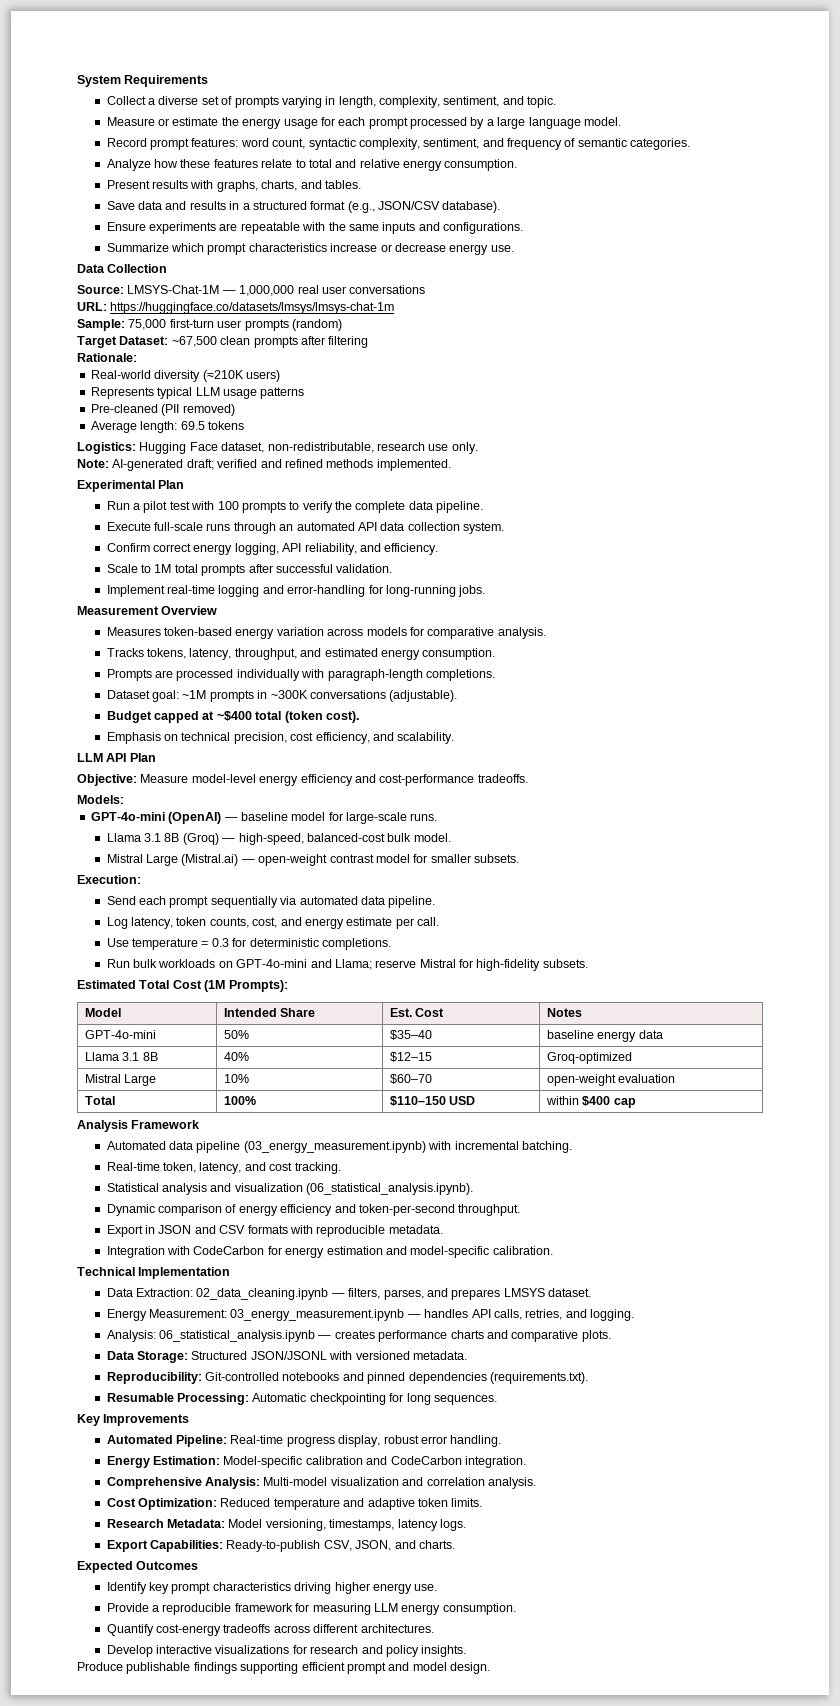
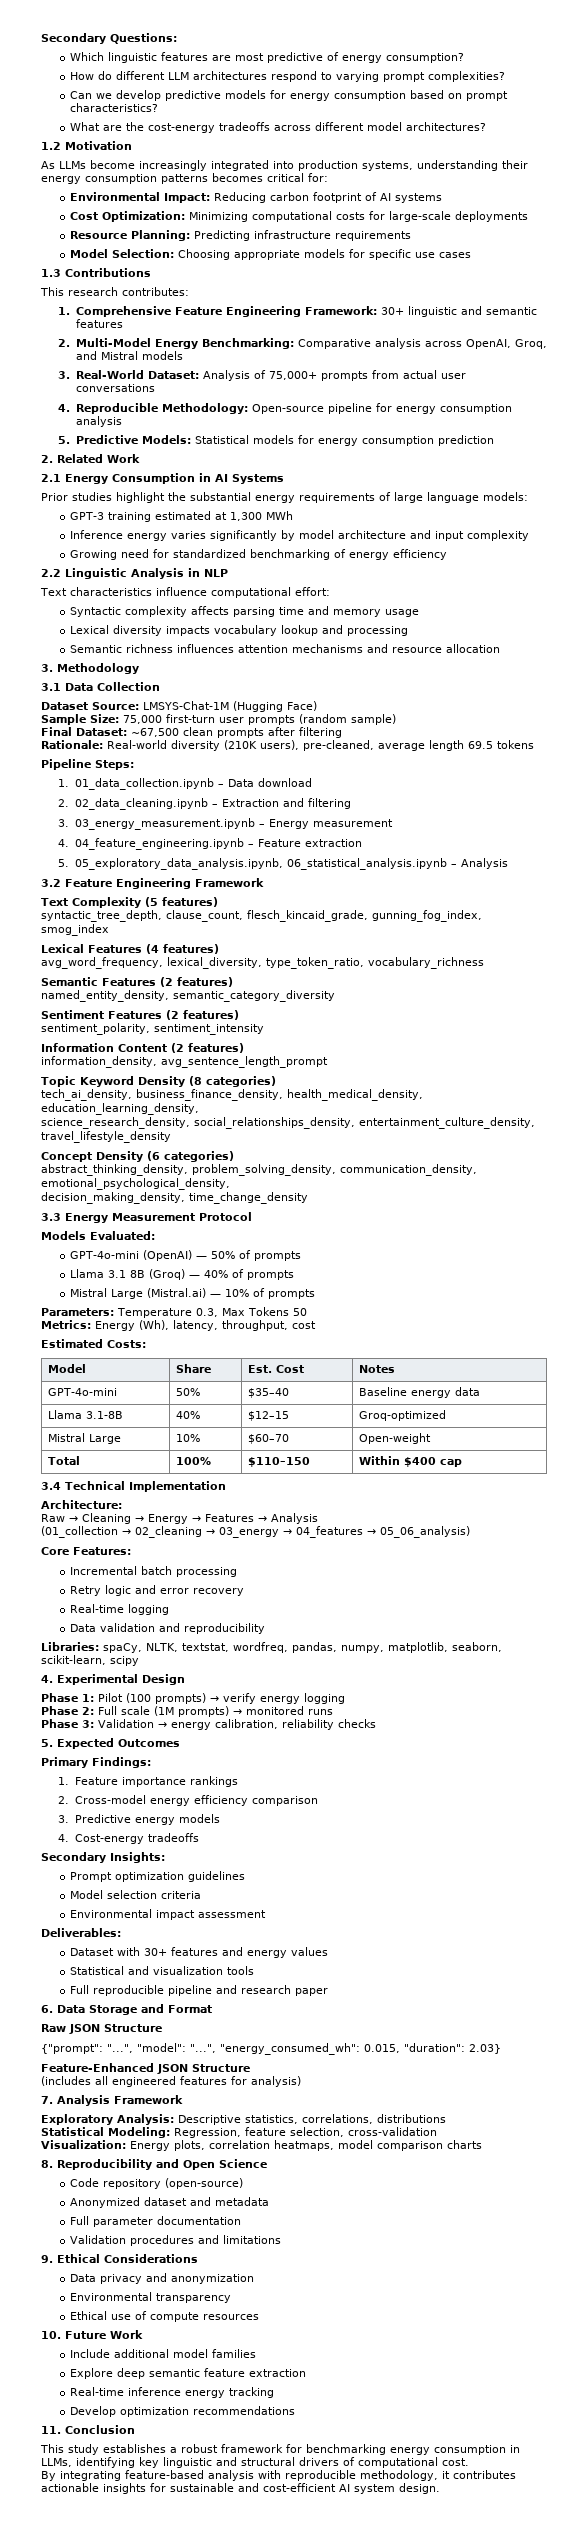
[77,75,209,87] [106,96,557,108] [106,117,621,129] [106,138,691,150] [106,159,518,171] [106,180,361,192] [106,201,501,213] [106,222,524,234] [106,243,514,255] System Requirements // Collect a diverse set of prompts varying in length, complexity, sentiment, and topic. // Measure or estimate the energy usage for each prompt processed by a large language model. // Record prompt features: word count, syntactic complexity, sentiment, and frequency of semantic categories. // Analyze how these features relate to total and relative energy consumption. // Present results with graphs, charts, and tables. // Save data and results in a structured format (e.g., JSON/CSV database). // Ensure experiments are repeatable with the same inputs and configurations. // Summarize which prompt characteristics increase or decrease energy use. // -> [41,33,177,44] [70,52,465,63] [70,71,506,82] [70,90,509,101] [70,103,159,112] [70,122,487,133] [41,141,132,150] [41,160,528,171] [41,173,328,184] [70,192,443,203] [70,211,529,222] [70,230,412,241] [70,249,472,260] [41,268,151,277] [40,287,189,296] [58,306,537,317] [75,319,123,328] [58,338,547,349] [75,351,183,360] [58,370,466,381] [75,384,155,392] [58,403,512,414] [75,416,122,427] [58,435,494,446] [41,454,140,463] [41,473,284,484] [41,492,528,503] [70,511,294,522] [70,530,530,541] [70,549,448,560] [41,568,228,579] [40,587,330,598] [70,606,420,617] [70,625,409,636] [70,644,501,653] [41,663,139,674] [41,683,61,691] Secondary Questions: // Which linguistic features are most predictive of energy consumption? // How do different LLM architectures respond to varying prompt complexities? // Can we develop predictive models for energy consumption based on prompt characteristics? // What are the cost-energy tradeoffs across different model architectures? // 1.2 Motivation // As LLMs become increasingly integrated into production systems, understanding their energy consumption patterns becomes critical for: // Environmental Impact: Reducing carbon footprint of AI systems // Cost Optimization: Minimizing computational costs for large-scale deployments // Resource Planning: Predicting infrastructure requirements // Model Selection: Choosing appropriate models for specific use cases // 1.3 Contributions // This research contributes: // 1. Comprehensive Feature Engineering Framework: 30+ linguistic and semantic features // 2. Multi-Model Energy Benchmarking: Comparative analysis across OpenAI, Groq, and Mistral models // 3. Real-World Dataset: Analysis of 75,000+ prompts from actual user conversations // 4. Reproducible Methodology: Open-source pipeline for energy consumption analysis // 5. Predictive Models: Statistical models for energy consumption prediction // 2. Related Work // 2.1 Energy Consumption in AI Systems // Prior studies highlight the substantial energy requirements of large language models: // GPT-3 training estimated at 1,300 MWh // Inference energy varies significantly by model architecture and input complexity // Growing need for standardized benchmarking of energy efficiency // 2.2 Linguistic Analysis in NLP // Text characteristics influence computational effort: // Syntactic complexity affects parsing time and memory usage // Lexical diversity impacts vocabulary lookup and processing // Semantic richness influences attention mechanisms and resource allocation // 3. Methodology // 3.1
(168, 268) none -> [41,702,88,710] Dataset
[222,285,426,296] [77,302,395,314] [77,319,125,331] — 1,000,000 real user conversations // URL: https://huggingface.co/datasets/lmsys/lmsys-chat-1m // Sample: -> [233,701,317,712] [41,714,119,725] (Hugging Face) // Sample Size:
[291,319,342,331] [77,336,117,348] (random) // Target -> [299,714,396,725] [41,727,72,736] (random sample) // Final
(137, 357) // -> (103, 744) none
[202,370,280,382] [90,387,305,399] [90,404,235,416] [90,421,244,433] [77,442,478,454] [77,459,451,471] [77,480,185,492] [106,501,484,513] [106,522,505,534] [106,543,439,555] [106,564,393,576] [106,585,486,597] [77,606,218,615] [106,627,546,639] [106,648,496,660] [106,669,495,681] [106,690,458,702] [106,711,359,723] [106,732,455,744] [77,753,156,762] [77,774,528,786] [77,795,124,804] [90,812,438,824] (≈210K users) // Represents typical LLM usage patterns // Pre-cleaned (PII removed) // Average length: 69.5 tokens // Logistics: Hugging Face dataset, non-redistributable, research use only. // Note: AI-generated draft; verified and refined methods implemented. // Experimental Plan // Run a pilot test with 100 prompts to verify the complete data pipeline. // Execute full-scale runs through an automated API data collection system. // Confirm correct energy logging, API reliability, and efficiency. // Scale to 1M total prompts after successful validation. // Implement real-time logging and error-handling for long-running jobs. // Measurement Overview // Measures token-based energy variation across models for comparative analysis. // Tracks tokens, latency, throughput, and estimated energy consumption. // Prompts are processed individually with paragraph-length completions. // Dataset goal: ~1M prompts in ~300K conversations (adjustable). // Budget capped at ~$400 total (token cost). // Emphasis on technical precision, cost efficiency, and scalability. // LLM API Plan // Objective: Measure model-level energy efficiency and cost-performance tradeoffs. // Models: // GPT-4o-mini (OpenAI) — baseline model for large-scale runs. -> [224,740,534,751] [41,759,134,770] [58,778,313,790] [58,798,352,810] [58,818,394,830] [58,838,363,850] [58,858,509,870] [41,878,264,889] [41,897,218,908] [41,910,482,922] [41,924,109,936] [41,944,219,954] [41,957,484,969] [41,977,233,987] [41,990,335,1002] [41,1010,239,1020] [41,1023,264,1035] [41,1043,244,1053] [41,1056,328,1068] [41,1076,276,1087] [41,1089,423,1101] [41,1103,199,1115] [41,1117,535,1129] [41,1131,171,1143] [41,1151,234,1162] [41,1164,477,1176] [41,1178,230,1190] [41,1192,308,1204] [41,1212,252,1223] [41,1231,155,1240] [70,1250,302,1261] (210K users), pre-cleaned, average length 69.5 tokens // Pipeline Steps: // 1. 01_data_collection.ipynb – Data download // 2. 02_data_cleaning.ipynb – Extraction and filtering // 3. 03_energy_measurement.ipynb – Energy measurement // 4. 04_feature_engineering.ipynb – Feature extraction // 5. 05_exploratory_data_analysis.ipynb, 06_statistical_analysis.ipynb – Analysis // 3.2 Feature Engineering Framework // Text Complexity (5 features) // syntactic_tree_depth, clause_count, flesch_kincaid_grade, gunning_fog_index, smog_index // Lexical Features (4 features) // avg_word_frequency, lexical_diversity, type_token_ratio, vocabulary_richness // Semantic Features (2 features) // named_entity_density, semantic_category_diversity // Sentiment Features (2 features) // sentiment_polarity, sentiment_intensity // Information Content (2 features) // information_density, avg_sentence_length_prompt // Topic Keyword Density (8 categories) // tech_ai_density, business_finance_density, health_medical_density, education_learning_density, // science_research_density, social_relationships_density, entertainment_culture_density, travel_lifestyle_density // Concept Density (6 categories) // abstract_thinking_density, problem_solving_density, communication_density, emotional_psychological_density, // decision_making_density, time_change_density // 3.3 Energy Measurement Protocol // Models Evaluated: // GPT-4o-mini (OpenAI) — 50% of prompts
[238,833,451,845] high-speed, balanced-cost bulk model. -> [204,1269,295,1280] 40% of prompts
[258,854,520,866] [77,875,141,884] [106,896,436,908] [106,917,440,929] [106,938,391,950] [106,959,588,971] [77,980,288,992] open-weight contrast model for smaller subsets. // Execution: // Send each prompt sequentially via automated data pipeline. // Log latency, token counts, cost, and energy estimate per call. // Use temperature = 0.3 for deterministic completions. // Run bulk workloads on GPT-4o-mini and Llama; reserve Mistral for high-fidelity subsets. // Estimated Total Cost (1M Prompts): -> [225,1288,316,1299] [41,1307,307,1318] [41,1320,316,1331] [41,1339,146,1348] 10% of prompts // Parameters: Temperature 0.3, Max Tokens 50 // Metrics: Energy (Wh), latency, throughput, cost // Estimated Costs:
[223,1008,277,1017] Intended -> (87, 1368) none
[546,1030,594,1039] baseline -> [359,1387,408,1396] Baseline
[122,1052,158,1061] 3.1 8B -> [86,1411,124,1419] 3.1-8B
[546,1074,676,1086] open-weight evaluation -> [359,1433,432,1444] Open-weight
[449,1096,476,1105] [545,1096,579,1105] USD | within -> [359,1456,401,1465] | Within
[77,1120,200,1132] [106,1141,572,1153] [106,1162,341,1174] [106,1183,474,1195] [106,1204,521,1216] [106,1225,443,1237] [106,1246,553,1258] [77,1267,231,1279] [106,1288,592,1300] [106,1309,635,1321] [106,1330,611,1342] [106,1351,467,1363] [106,1372,588,1384] [106,1393,497,1405] [77,1414,190,1426] [106,1435,502,1447] [106,1456,526,1468] [106,1477,536,1489] [106,1498,483,1510] [106,1519,466,1531] [106,1540,455,1552] [77,1561,199,1573] [106,1582,438,1594] [106,1603,516,1615] [106,1624,434,1636] [106,1645,467,1657] [77,1662,447,1674] Analysis Framework // Automated data pipeline (03_energy_measurement.ipynb) with incremental batching. // Real-time token, latency, and cost tracking. // Statistical analysis and visualization (06_statistical_analysis.ipynb). // Dynamic comparison of energy efficiency and token-per-second throughput. // Export in JSON and CSV formats with reproducible metadata. // Integration with CodeCarbon for energy estimation and model-specific calibration. // Technical Implementation // Data Extraction: 02_data_cleaning.ipynb — filters, parses, and prepares LMSYS dataset. // Energy Measurement: 03_energy_measurement.ipynb — handles API calls, retries, and logging. // Analysis: 06_statistical_analysis.ipynb — creates performance charts and comparative plots. // Data Storage: Structured JSON/JSONL with versioned metadata. // Reproducibility: Git-controlled notebooks and pinned dependencies (requirements.txt). // Resumable Processing: Automatic checkpointing for long sequences. // Key Improvements // Automated Pipeline: Real-time progress display, robust error handling. // Energy Estimation: Model-specific calibration and CodeCarbon integration. // Comprehensive Analysis: Multi-model visualization and correlation analysis. // Cost Optimization: Reduced temperature and adaptive token limits. // Research Metadata: Model versioning, timestamps, latency logs. // Export Capabilities: Ready-to-publish CSV, JSON, and charts. // Expected Outcomes // Identify key prompt characteristics driving higher energy use. // Provide a reproducible framework for measuring LLM energy consumption. // Quantify cost-energy tradeoffs across different architectures. // Develop interactive visualizations for research and policy insights. // Produce publishable findings supporting efficient prompt and model -> [41,1481,226,1492] [41,1500,122,1509] [41,1513,318,1524] [41,1526,470,1538] [41,1547,131,1555] [70,1566,238,1577] [70,1585,245,1596] [70,1604,170,1615] [70,1623,266,1634] [41,1642,502,1653] [41,1655,139,1666] [41,1674,185,1685] [41,1693,345,1704] [41,1706,333,1717] [41,1719,376,1730] [41,1738,180,1749] [41,1757,151,1768] [58,1776,239,1787] [58,1795,319,1806] [58,1814,221,1825] [58,1833,200,1844] [41,1852,165,1863] [70,1871,246,1882] [70,1890,202,1899] [70,1909,267,1920] [41,1928,121,1937] [70,1947,329,1958] [70,1966,255,1975] [70,1985,329,1996] [41,2004,212,2015] [41,2024,162,2034] [41,2043,501,2055] [41,2063,250,2074] [41,2076,301,2087] [41,2095,183,2106] [41,2114,446,2125] [41,2127,437,2138] [41,2140,482,2151] [41,2159,267,2170] [70,2178,244,2189] [70,2197,270,2208] [70,2216,242,2227] [70,2235,282,2246] [41,2254,198,2263] [70,2273,255,2284] [70,2292,232,2303] [70,2311,260,2322] [41,2330,143,2339] [70,2349,257,2358] [70,2368,307,2379] [70,2387,275,2398] [70,2406,296,2417] [41,2425,135,2434] [40,2444,520,2455] [41,2457,469,2468] [41,2470,516,2481] [41,2483,395,2494] 3.4 Technical Implementation // Architecture: // Raw → Cleaning → Energy → Features → Analysis // (01_collection → 02_cleaning → 03_energy → 04_features → 05_06_analysis) // Core Features: // Incremental batch processing // Retry logic and error recovery // Real-time logging // Data validation and reproducibility // Libraries: spaCy, NLTK, textstat, wordfreq, pandas, numpy, matplotlib, seaborn, scikit-learn, scipy // 4. Experimental Design // Phase 1: Pilot (100 prompts) → verify energy logging // Phase 2: Full scale (1M prompts) → monitored runs // Phase 3: Validation → energy calibration, reliability checks // 5. Expected Outcomes // Primary Findings: // 1. Feature importance rankings // 2. Cross-model energy efficiency comparison // 3. Predictive energy models // 4. Cost-energy tradeoffs // Secondary Insights: // Prompt optimization guidelines // Model selection criteria // Environmental impact assessment // Deliverables: // Dataset with 30+ features and energy values // Statistical and visualization tools // Full reproducible pipeline and research paper // 6. Data Storage and Format // Raw JSON Structure // {"prompt": "...", "model": "...", "energy_consumed_wh": 0.015, "duration": 2.03} // Feature-Enhanced JSON Structure // (includes all engineered features for analysis) // 7. Analysis Framework // Exploratory Analysis: Descriptive statistics, correlations, distributions // Statistical Modeling: Regression, feature selection, cross-validation // Visualization: Energy plots, correlation heatmaps, model comparison charts // 8. Reproducibility and Open Science // Code repository (open-source) // Anonymized dataset and metadata // Full parameter documentation // Validation procedures and limitations // 9. Ethical Considerations // Data privacy and anonymization // Environmental transparency // Ethical use of compute resources // 10. Future Work // Include additional model families // Explore deep semantic feature extraction // Real-time inference energy tracking // Develop optimization recommendations // 11. Conclusion // This study establishes a robust framework for benchmarking energy consumption in LLMs, identifying key linguistic and structural drivers of computational cost. // By integrating feature-based analysis with reproducible methodology, it contributes actionable insights for sustainable and cost-efficient AI system

